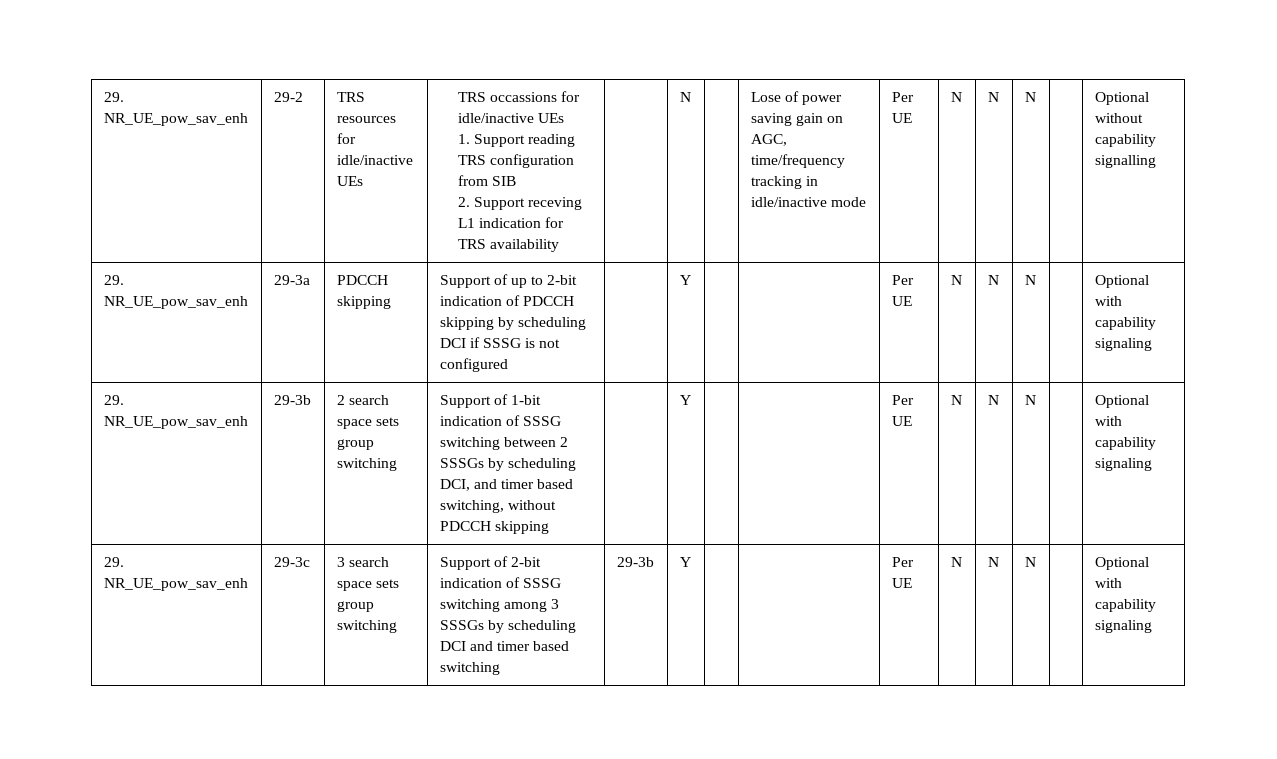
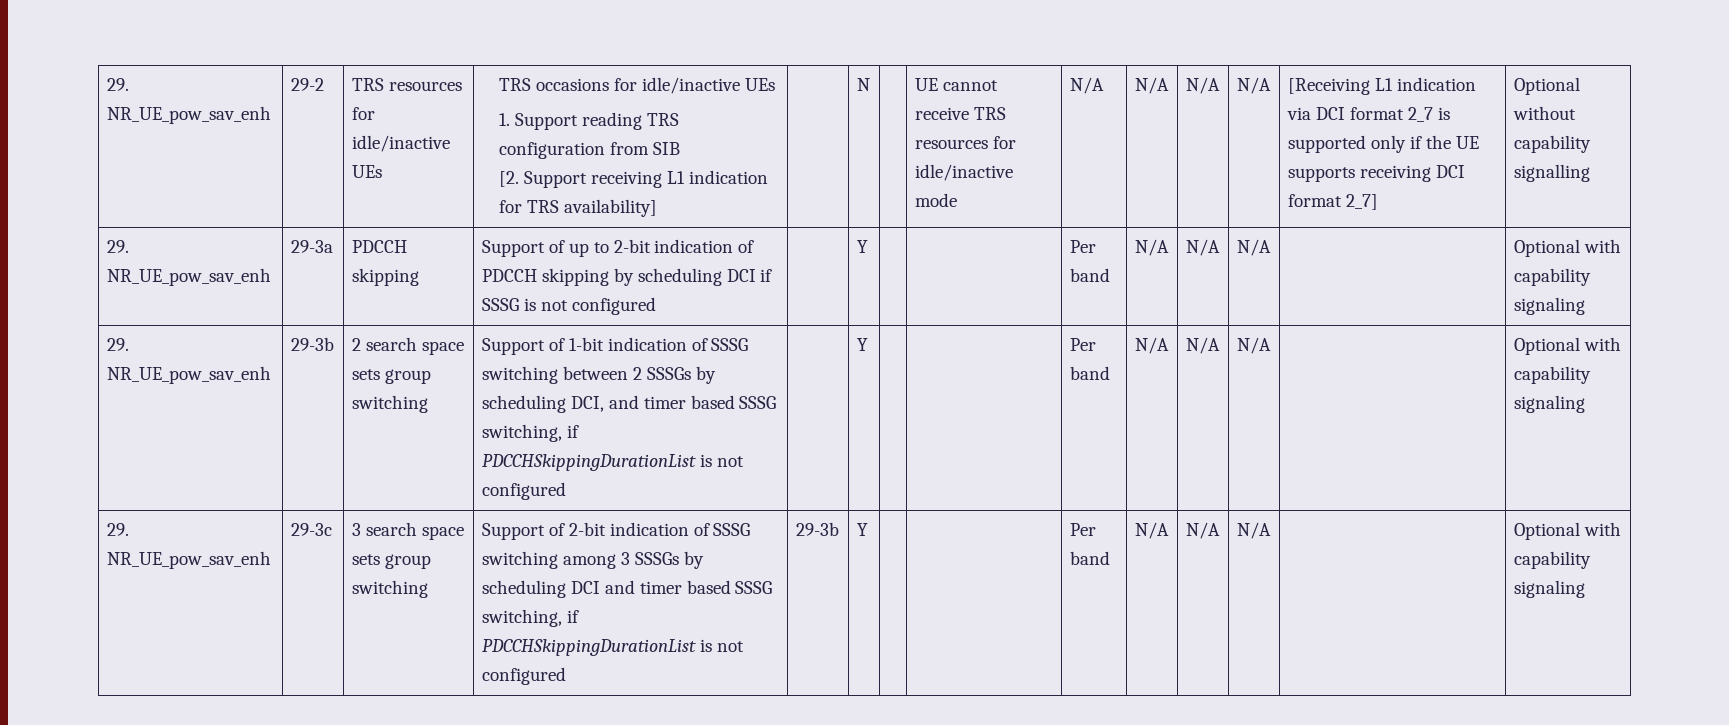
[489,92,557,102] occassions -> [536,78,610,91] occasions
[457,197,583,210] 2. Support receving -> [499,171,663,188] [2. Support receiving
[489,239,559,252] [679,92,691,102] [750,91,842,105] [750,113,843,126] [750,134,787,146] [750,154,845,168] [750,176,818,189] [750,197,866,207] [891,92,914,102] [891,113,912,123] [950,92,962,102] [987,92,999,102] [1024,92,1036,102] availability | | N | | Lose of power saving gain on AGC, time/frequency tracking in idle/inactive mode | Per UE | N | N | N | -> [564,199,658,217] [856,78,870,91] [914,78,998,91] [914,107,1006,120] [914,136,1016,149] [914,164,1013,181] [914,193,957,207] [1069,77,1104,94] [1134,77,1169,94] [1185,77,1220,94] [1236,77,1271,94] [1287,77,1476,95] [1286,107,1450,122] [1287,135,1479,153] [1287,165,1465,182] [1287,194,1378,210] availability] | | N | | UE cannot receive TRS resources for idle/inactive mode | N/A | N/A | N/A | N/A | [Receiving L1 indication via DCI format 2_7 is supported only if the UE supports receiving DCI format 2_7]
[891,296,912,306] [950,275,962,285] [987,275,999,285] [1024,275,1036,285] UE | N | N | N -> [1069,268,1110,282] [1134,239,1169,256] [1185,239,1220,256] [1236,239,1271,256] band | N/A | N/A | N/A
[439,500,556,513] [439,521,549,534] [679,395,691,405] [891,395,914,405] [891,416,912,426] [950,395,962,405] [987,395,999,405] [1024,395,1036,405] switching, without PDCCH skipping | | Y | | | Per UE | N | N | N -> [739,396,777,409] [481,424,579,442] [481,454,744,471] [481,482,566,500] [856,338,868,351] [1069,338,1096,351] [1069,366,1110,380] [1134,337,1169,354] [1185,337,1220,354] [1236,337,1271,354] SSSG switching, if PDCCHSkippingDurationList is not configured | | Y | | | Per band | N/A | N/A | N/A
[439,662,500,675] switching -> [735,581,773,594] [481,609,579,627] [481,639,744,656] [481,667,566,685] SSSG switching, if PDCCHSkippingDurationList is not configured
[891,578,912,588] [950,557,962,567] [987,557,999,567] [1024,557,1036,567] UE | N | N | N -> [1069,551,1110,565] [1134,522,1169,539] [1185,522,1220,539] [1236,522,1271,539] band | N/A | N/A | N/A

